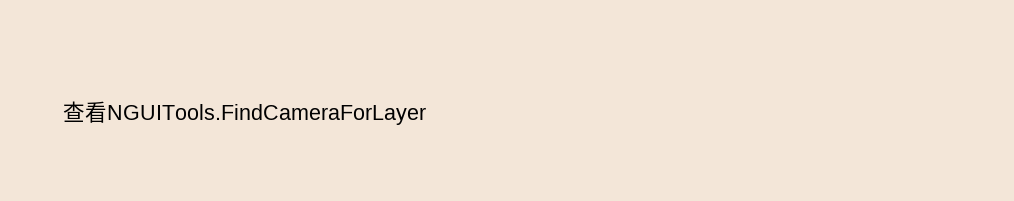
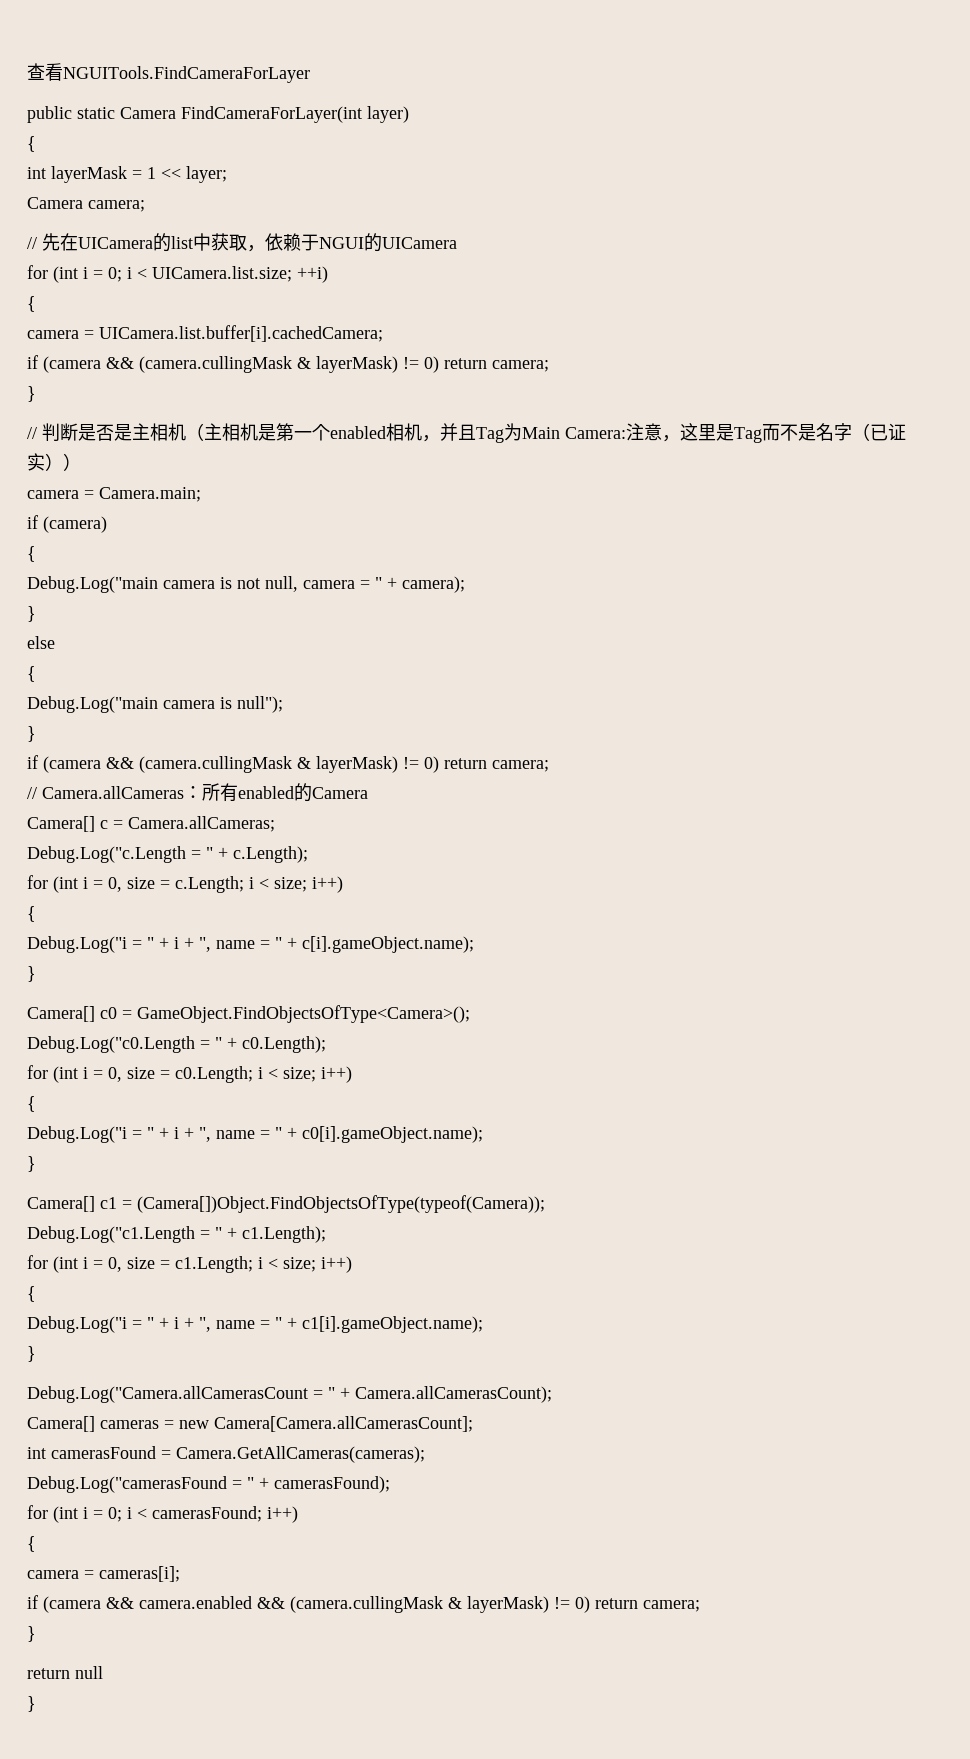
(426, 114) none -> [27,106,409,123] [27,136,36,152] [27,166,227,183] [27,197,145,212] [27,233,457,252] [27,265,328,283] [27,296,36,312] [27,325,383,342] [27,355,549,373] [27,386,36,402] [27,423,906,443] [27,453,81,471] [27,487,201,502] [27,515,107,533] [27,546,36,562] [27,576,465,593] [27,606,36,622] [27,636,55,649] [27,666,36,682] [27,696,283,713] [27,726,36,742] [27,755,549,773] [27,783,368,802] [27,816,275,832] [27,846,308,863] [27,875,343,893] [27,906,36,922] [27,936,474,953] [27,966,36,982] [27,1005,470,1023] [27,1036,326,1053] [27,1065,352,1083] [27,1096,36,1112] [27,1126,483,1143] [27,1156,36,1172] [27,1195,545,1213] [27,1226,326,1243] [27,1255,352,1273] [27,1286,36,1302] [27,1316,483,1333] [27,1346,36,1362] [27,1386,552,1403] [27,1416,473,1432] [27,1446,425,1463] [27,1476,390,1493] [27,1505,298,1523] [27,1536,36,1552] [27,1566,180,1582] [27,1595,700,1613] [27,1626,36,1642] [27,1666,103,1679] [27,1696,36,1712] // public static Camera FindCameraForLayer(int layer) // { // int layerMask = 1 << layer; // Camera camera; // // 先在UICamera的list中获取，依赖于NGUI的UICamera // for (int i = 0; i < UICamera.list.size; ++i) // { // camera = UICamera.list.buffer[i].cachedCamera; // if (camera && (camera.cullingMask & layerMask) != 0) return camera; // } // // 判断是否是主相机（主相机是第一个enabled相机，并且Tag为Main Camera:注意，这里是Tag而不是名字（已证实）） // camera = Camera.main; // if (camera) // { // Debug.Log("main camera is not null, camera = " + camera); // } // else // { // Debug.Log("main camera is null"); // } // if (camera && (camera.cullingMask & layerMask) != 0) return camera; // // Camera.allCameras：所有enabled的Camera // Camera[] c = Camera.allCameras; // Debug.Log("c.Length = " + c.Length); // for (int i = 0, size = c.Length; i < size; i++) // { // Debug.Log("i = " + i + ", name = " + c[i].gameObject.name); // } // Camera[] c0 = GameObject.FindObjectsOfType<Camera>(); // Debug.Log("c0.Length = " + c0.Length); // for (int i = 0, size = c0.Length; i < size; i++) // { // Debug.Log("i = " + i + ", name = " + c0[i].gameObject.name); // } // Camera[] c1 = (Camera[])Object.FindObjectsOfType(typeof(Camera)); // Debug.Log("c1.Length = " + c1.Length); // for (int i = 0, size = c1.Length; i < size; i++) // { // Debug.Log("i = " + i + ", name = " + c1[i].gameObject.name); // } // Debug.Log("Camera.allCamerasCount = " + Camera.allCamerasCount); // Camera[] cameras = new Camera[Camera.allCamerasCount]; // int camerasFound = Camera.GetAllCameras(cameras); // Debug.Log("camerasFound = " + camerasFound); // for (int i = 0; i < camerasFound; i++) // { // camera = cameras[i]; // if (camera && camera.enabled && (camera.cullingMask & layerMask) != 0) return camera; // } // return null // }

